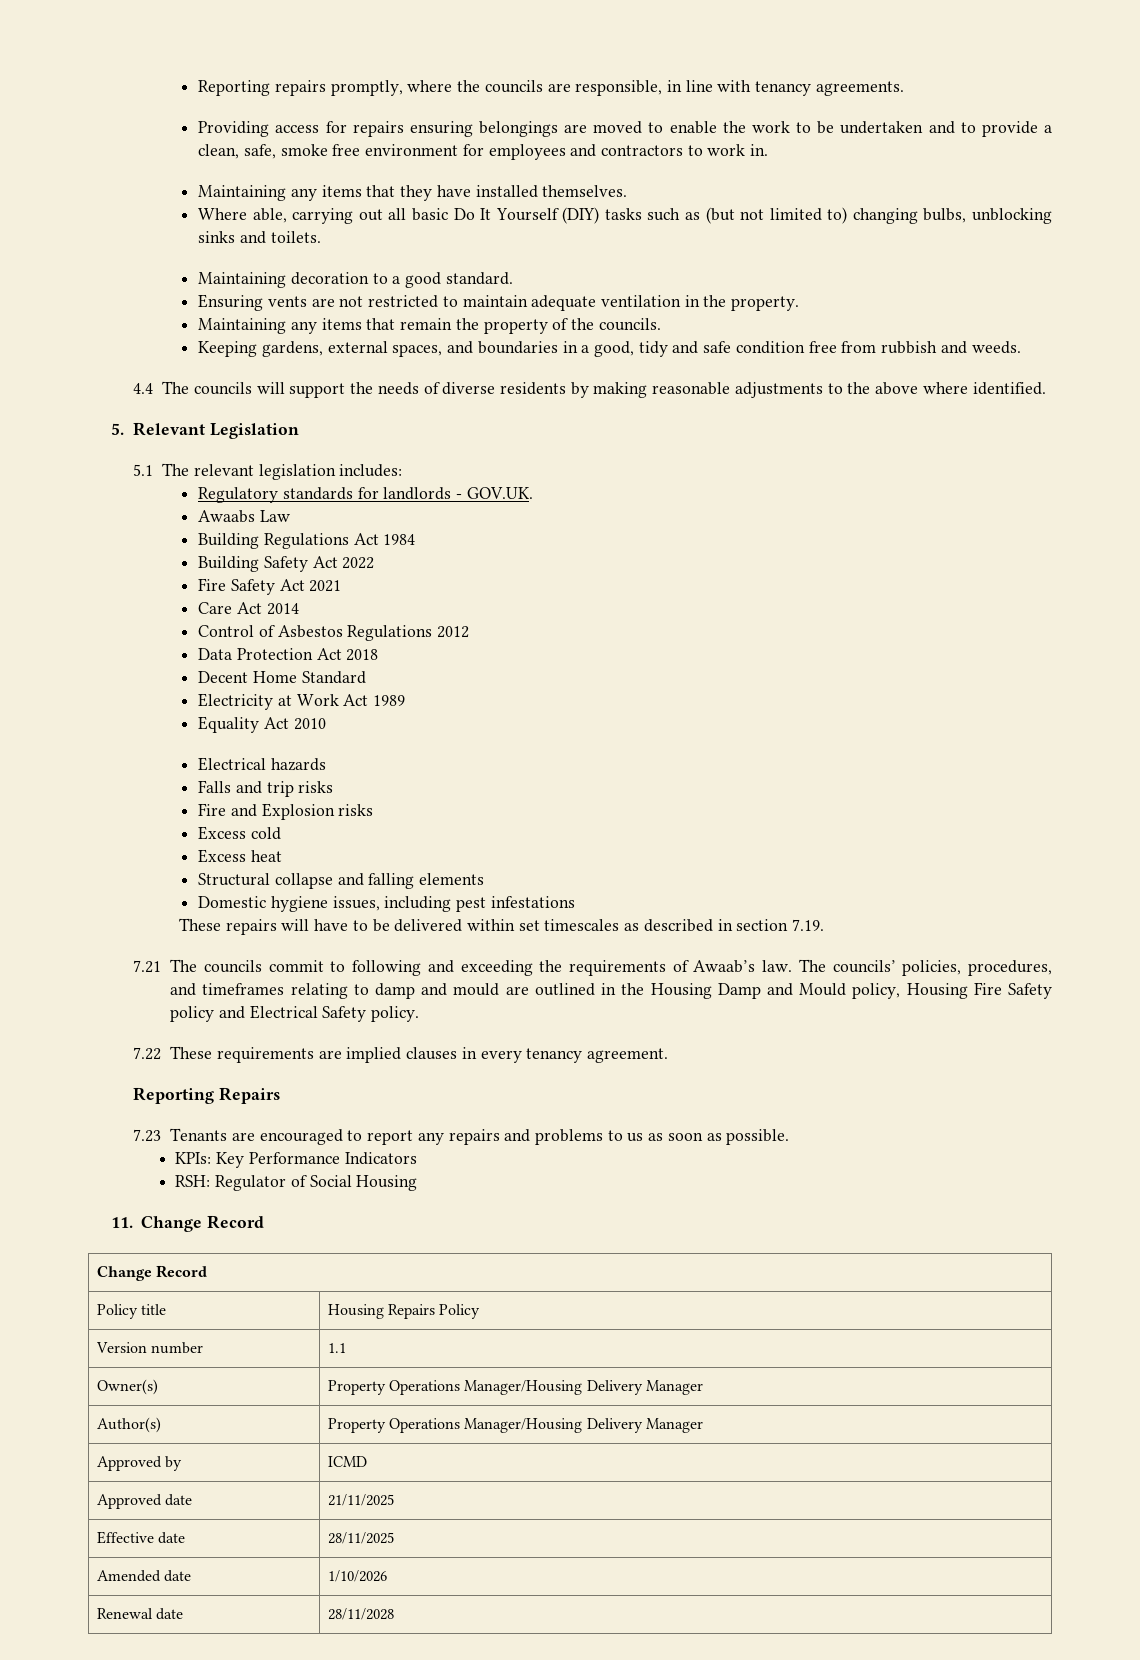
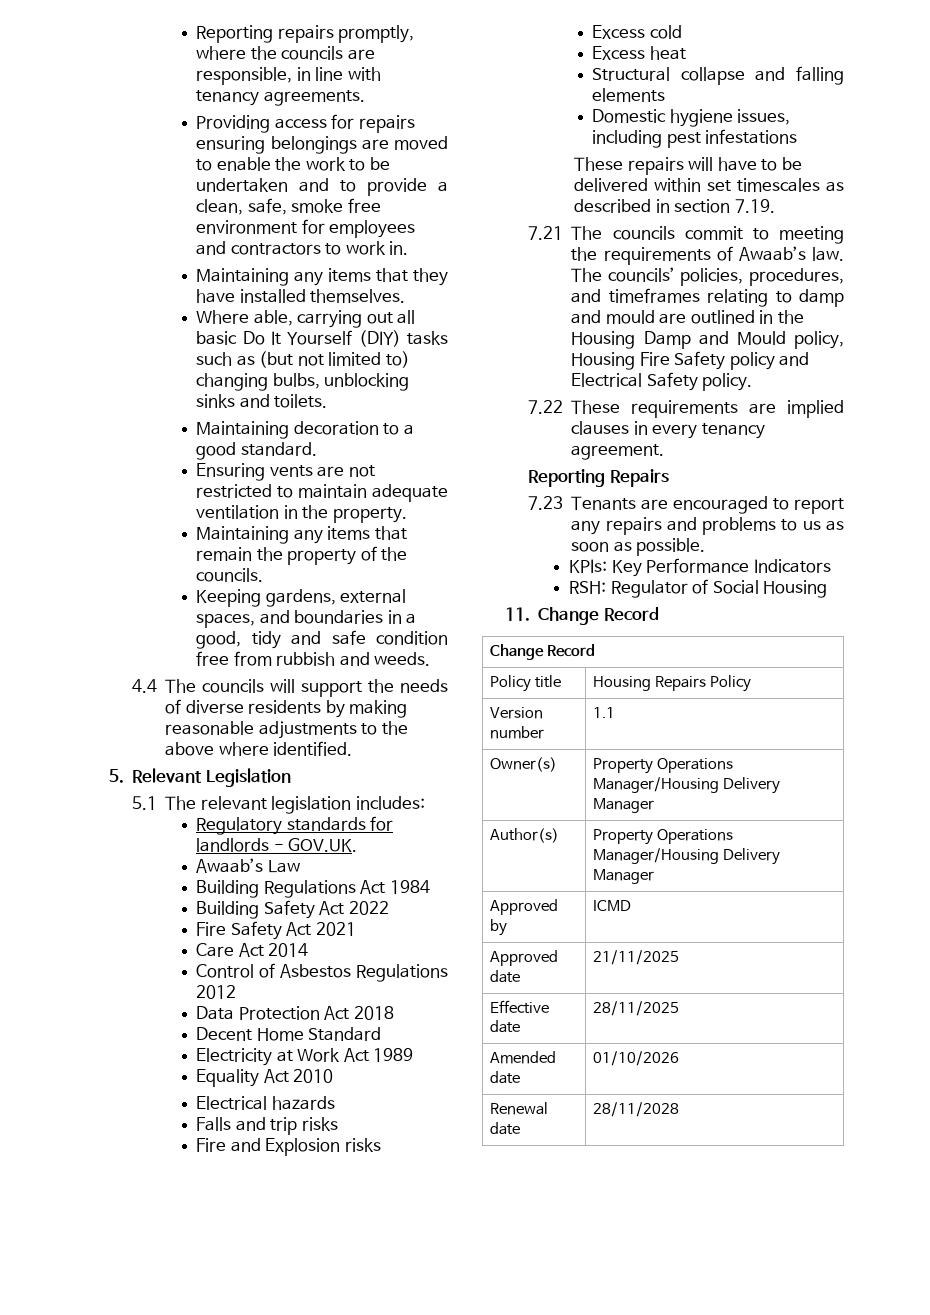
[198,510,256,523] Awaabs -> [196,858,264,873] Awaab’s
[352,960,533,976] following and exceeding -> [779,226,844,244] meeting
[327,1570,387,1582] 1/10/2026 -> [592,1051,679,1066] 01/10/2026

